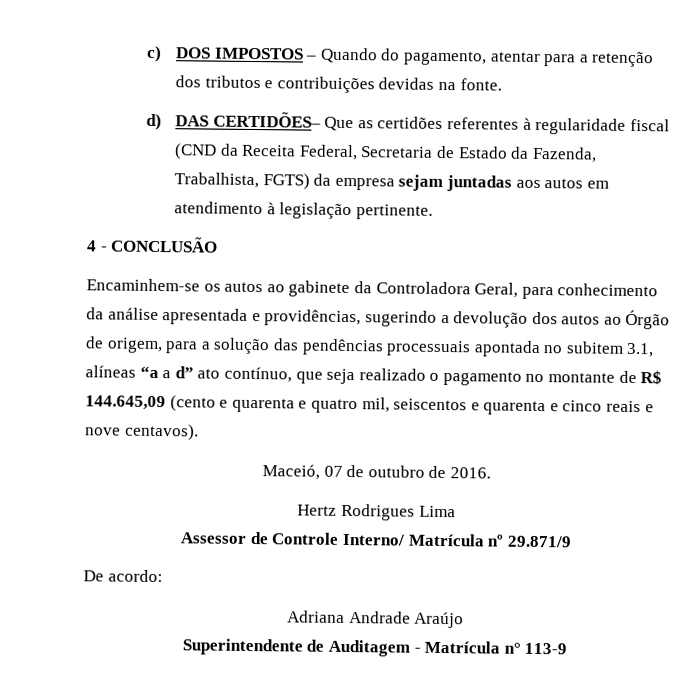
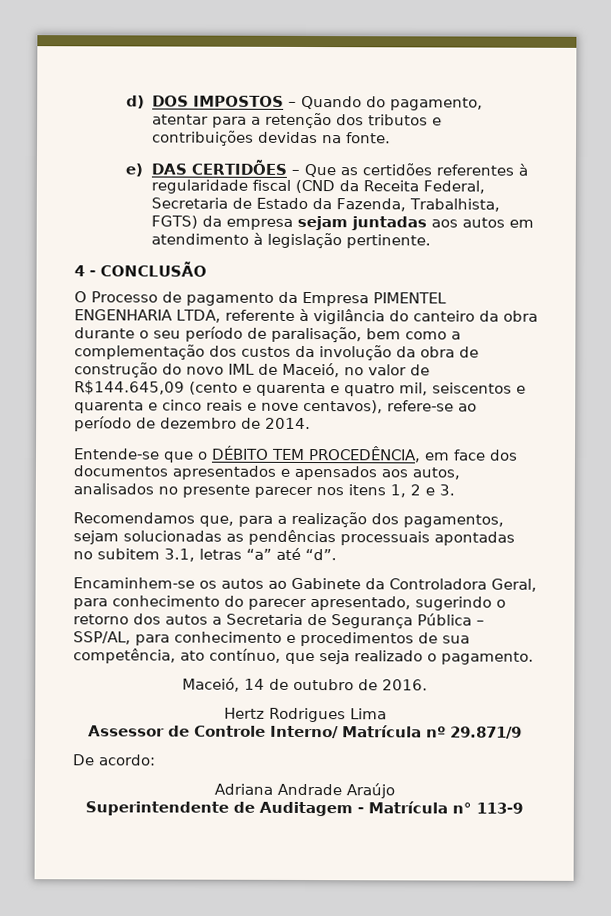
[145,45,162,63] c) -> [126,95,146,109] d)
[145,111,321,131] d) DAS CERTIDÕES– -> [125,159,300,177] e) DAS CERTIDÕES –
[86,278,659,300] [86,307,671,330] [85,336,655,358] [85,365,663,386] [85,395,166,411] Encaminhem-se os autos ao gabinete da Controladora Geral, para conhecimento da análise apresentada e providências, sugerindo a devolução dos autos ao Órgão de origem, para a solução das pendências processuais apontada no subitem 3.1, alíneas “a a d” ato contínuo, que seja realizado o pagamento no montante de R$ 144.645,09 -> [74,291,447,307] [74,308,538,325] [74,326,461,343] [74,344,479,361] [74,362,430,378] [74,380,185,395] O Processo de pagamento da Empresa PIMENTEL ENGENHARIA LTDA, referente à vigilância do canteiro da obra durante o seu período de paralisação, bem como a complementação dos custos da involução da obra de construção do novo IML de Maceió, no valor de R$144.645,09
[124,423,199,441] [262,464,343,480] centavos). // Maceió, 07 -> [303,399,477,414] [74,416,311,432] [73,445,518,463] [73,465,460,481] [73,483,455,499] [73,511,504,528] [73,529,515,546] [73,547,337,562] [73,577,537,592] [73,595,506,611] [73,613,485,629] [73,631,470,647] [73,648,534,665] [182,677,265,692] centavos), refere-se ao período de dezembro de 2014. // Entende-se que o DÉBITO TEM PROCEDÊNCIA, em face dos documentos apresentados e apensados aos autos, analisados no presente parecer nos itens 1, 2 e 3. // Recomendamos que, para a realização dos pagamentos, sejam solucionadas as pendências processuais apontadas no subitem 3.1, letras “a” até “d”. // Encaminhem-se os autos ao Gabinete da Controladora Geral, para conhecimento do parecer apresentado, sugerindo o retorno dos autos a Secretaria de Segurança Pública – SSP/AL, para conhecimento e procedimentos de sua competência, ato contínuo, que seja realizado o pagamento. // Maceió, 14

